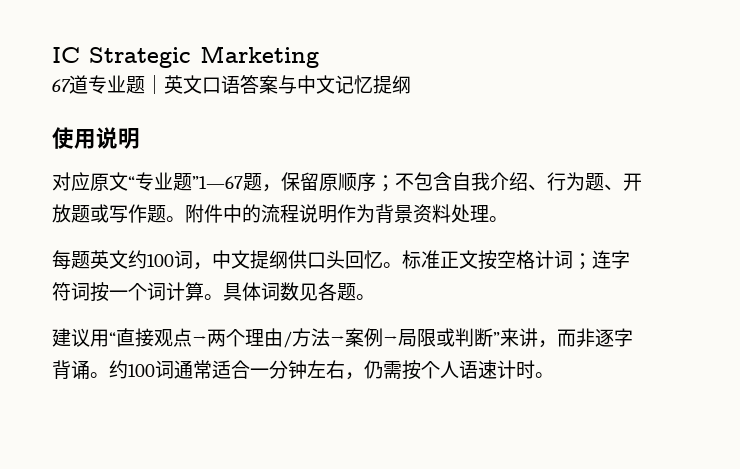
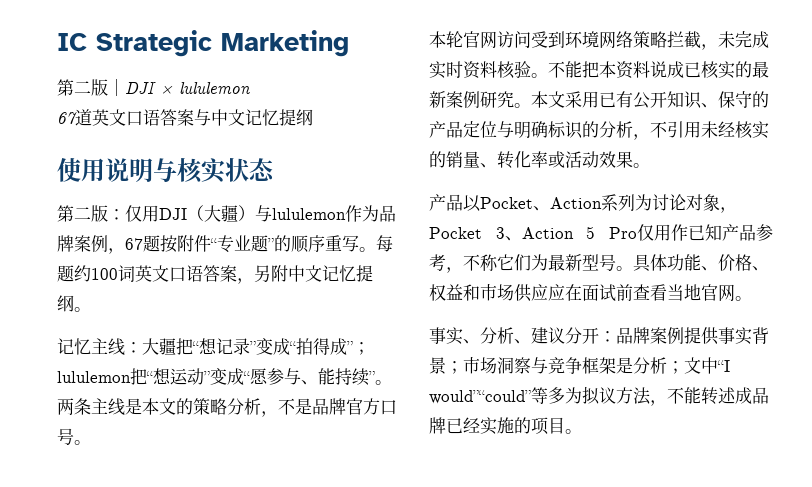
(319, 57) none -> [57,79,250,96] // 第二版｜DJI × lululemon
[88,75,164,94] 专业题｜ -> (92, 117) none
[52,172,642,192] [52,204,508,223] [52,250,630,270] [52,282,375,302] [52,328,633,348] [52,360,535,380] // 对应原文“专业题”1—67题，保留原顺序；不包含自我介绍、行为题、开放题或写作题。附件中的流程说明作为背景资料处理。 // 每题英文约100词，中文提纲供口头回忆。标准正文按空格计词；连字符词按一个词计算。具体词数见各题。 // 建议用“直接观点→两个理由/方法→案例→局限或判断”来讲，而非逐字背诵。约100词通常适合一分钟左右，仍需按个人语速计时 -> [153,158,275,184] [57,205,396,222] [57,235,393,254] [57,265,373,284] [57,295,91,312] [57,338,370,356] [57,368,392,386] [57,398,397,417] [57,428,91,445] [429,31,769,50] [429,61,769,79] [429,91,769,109] [429,121,769,140] [429,151,650,169] [429,194,737,213] [429,224,773,241] [429,254,769,273] [429,284,752,302] [429,327,769,345] [429,357,730,374] [429,386,769,406] [429,417,565,435] 与核实状态 // 第二版：仅用DJI（大疆）与lululemon作为品牌案例，67题按附件“专业题”的顺序重写。每题约100词英文口语答案，另附中文记忆提纲。 // 记忆主线：大疆把“想记录”变成“拍得成”；lululemon把“想运动”变成“愿参与、能持续”。两条主线是本文的策略分析，不是品牌官方口号。 // 本轮官网访问受到环境网络策略拦截，未完成实时资料核验。不能把本资料说成已核实的最新案例研究。本文采用已有公开知识、保守的产品定位与明确标识的分析，不引用未经核实的销量、转化率或活动效果。 // 产品以Pocket、Action系列为讨论对象，Pocket 3、Action 5 Pro仅用作已知产品参考，不称它们为最新型号。具体功能、价格、权益和市场供应应在面试前查看当地官网。 // 事实、分析、建议分开：品牌案例提供事实背景；市场洞察与竞争框架是分析；文中“I would”“could”等多为拟议方法，不能转述成品牌已经实施的项目

